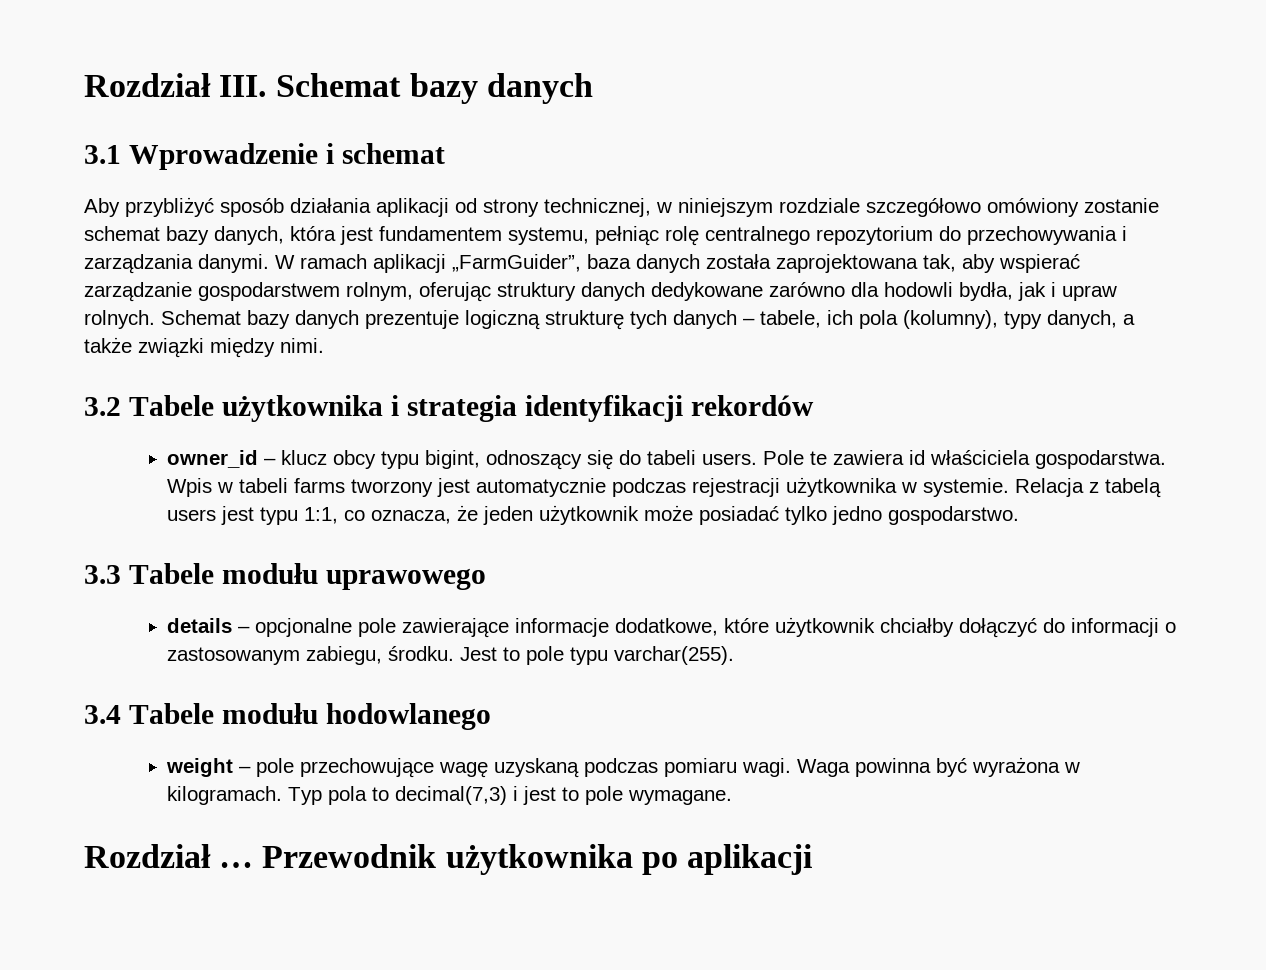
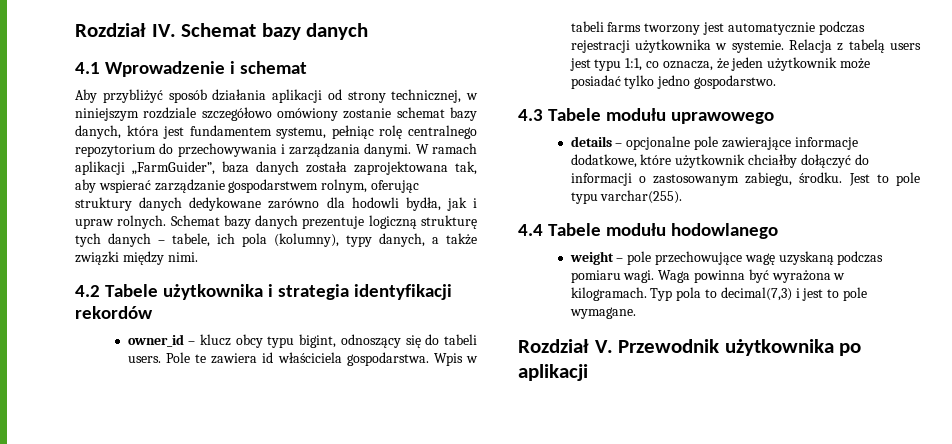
[84,73,268,97] Rozdział III. -> [75,23,176,37] Rozdział IV.
[84,145,121,164] 3.1 -> [75,62,100,74] 4.1
[84,397,121,416] 3.2 -> [75,285,100,297] 4.2
[84,565,121,584] 3.3 -> [518,109,543,121] 4.3
[84,705,121,724] 3.4 -> [518,224,543,236] 4.4
[219,862,254,868] … -> [594,340,613,353] V.

